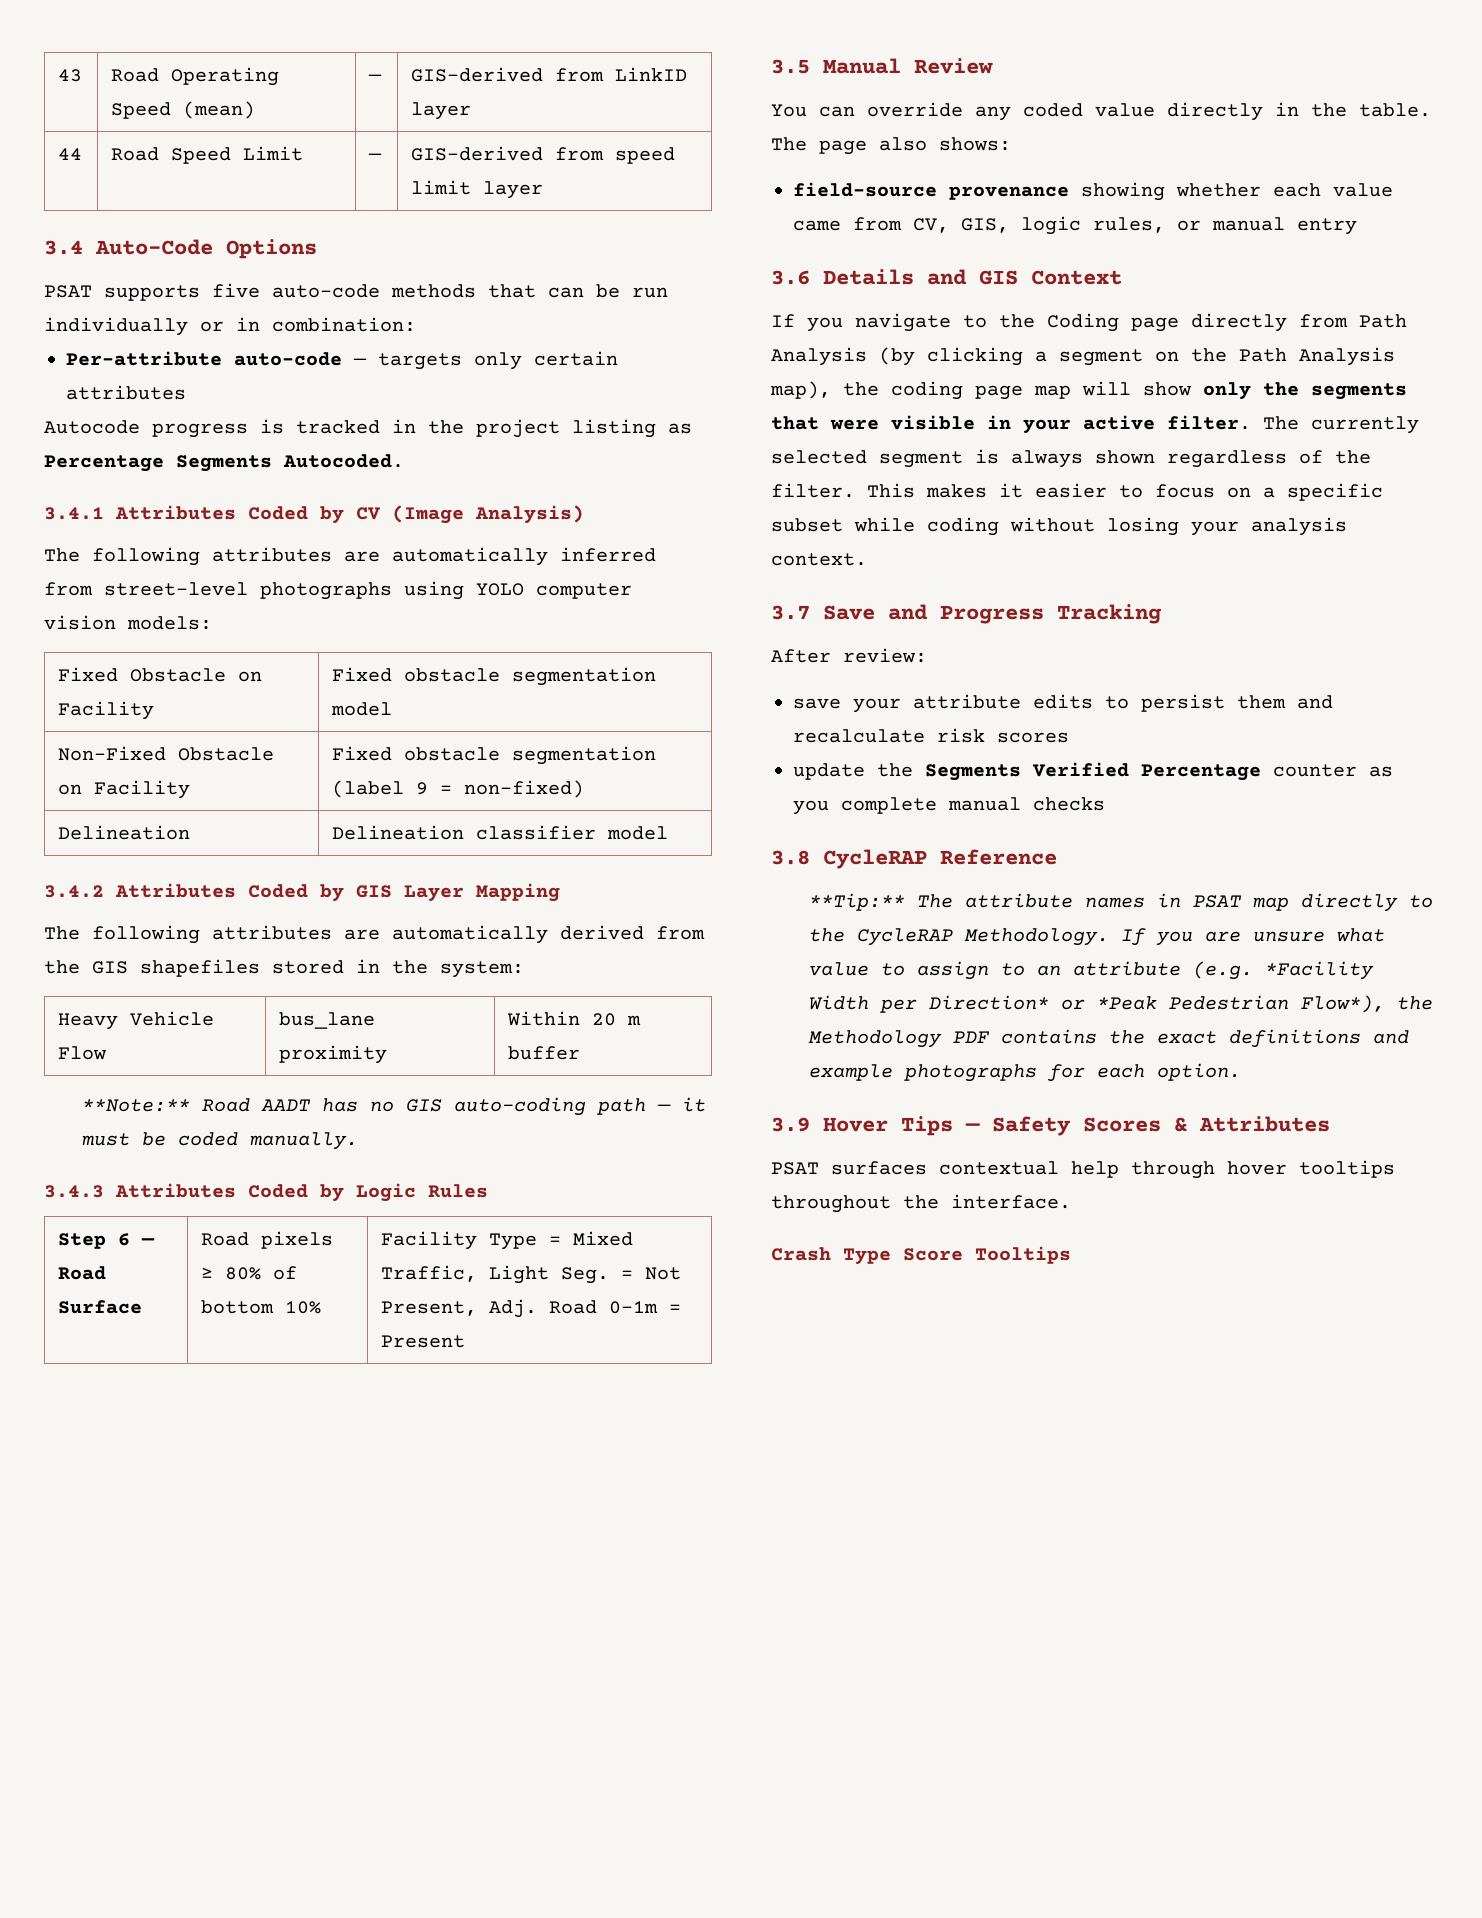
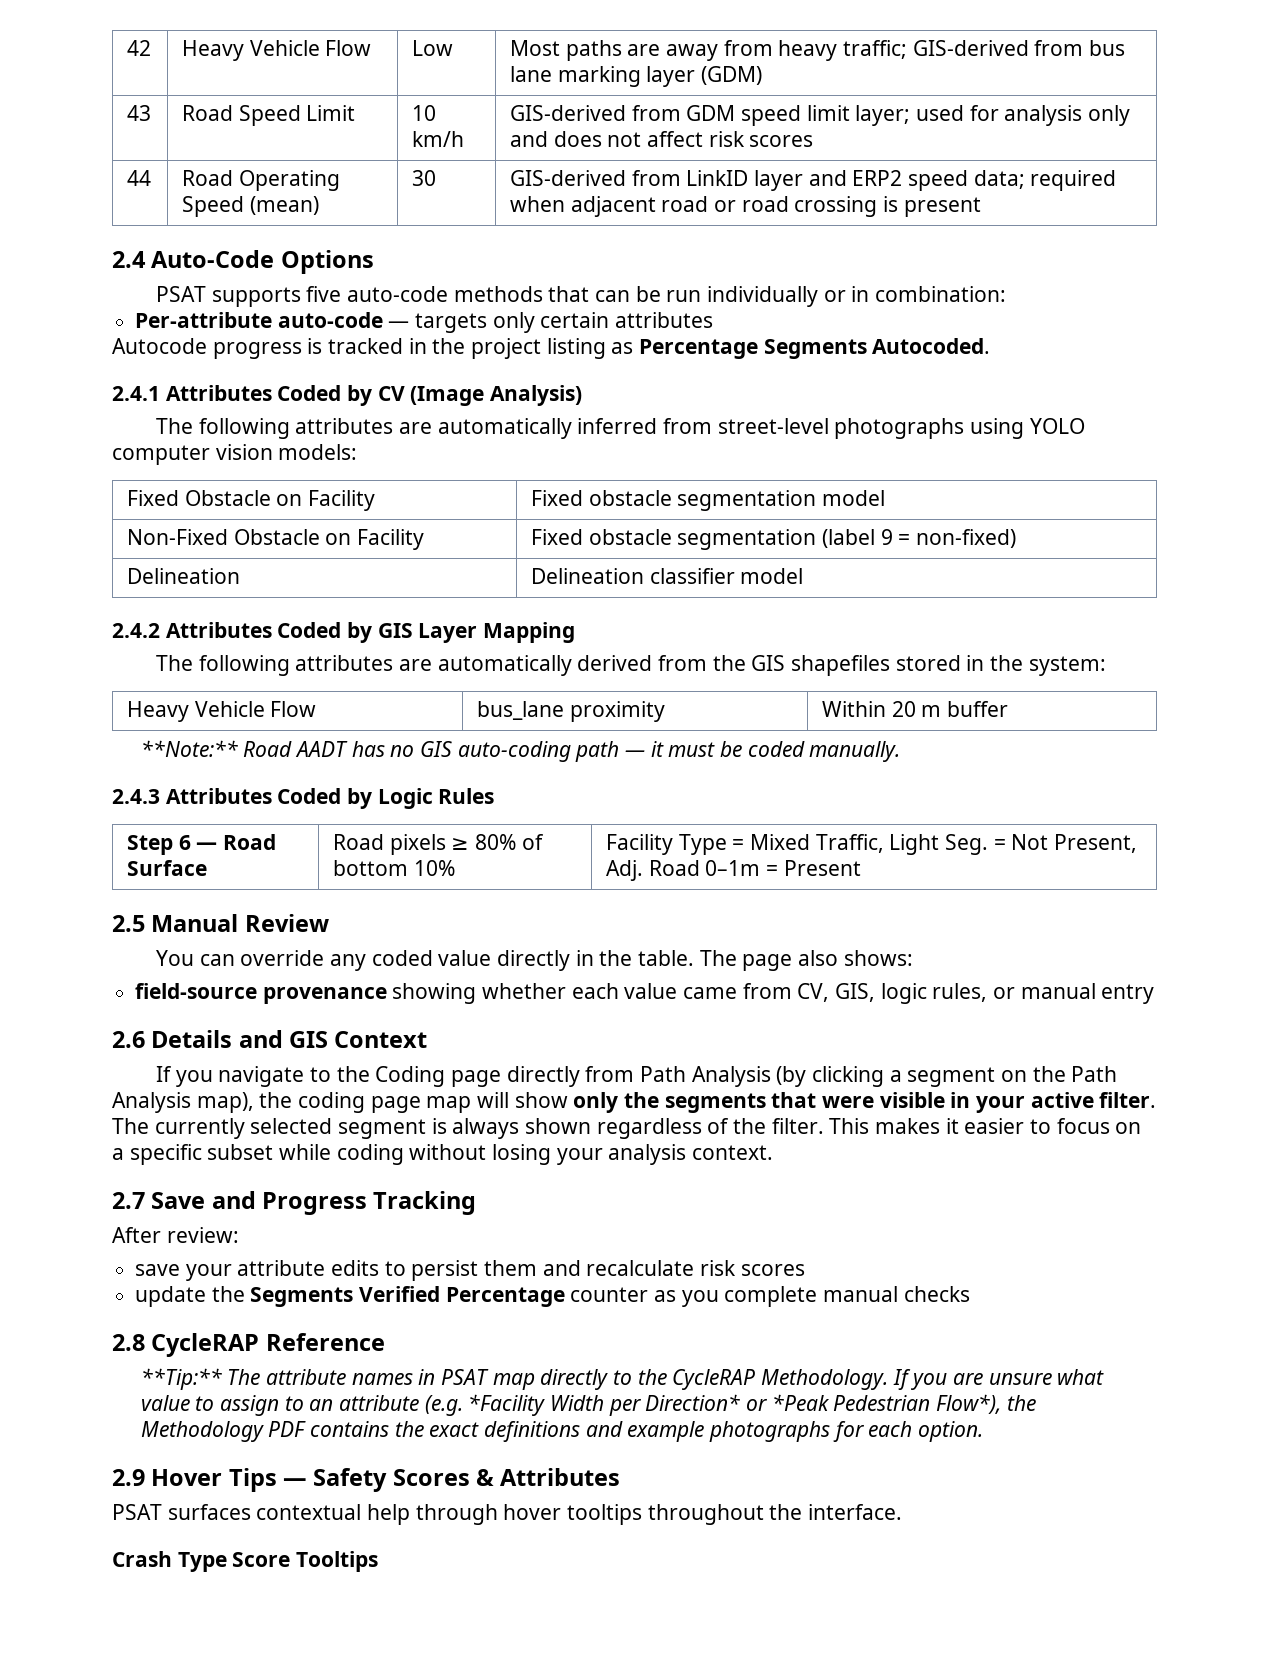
[58,69,83,82] 43 -> [127,40,152,56] [182,40,372,61] [412,40,454,56] [510,40,1126,61] [510,66,763,87] [127,105,152,121] [182,105,356,126] [412,105,437,121] [412,131,465,147] [510,105,1131,126] [510,131,814,147] [127,170,152,186] 42 | Heavy Vehicle Flow | Low | Most paths are away from heavy traffic; GIS-derived from bus lane marking layer (GDM) // 43 | Road Speed Limit | 10 km/h | GIS-derived from GDM speed limit layer; used for analysis only and does not affect risk scores // 44
[368,74,383,81] — -> [412,170,437,186] 30
[58,148,83,160] [111,146,304,164] [368,153,383,160] [411,146,676,164] [411,180,544,199] [44,240,83,255] // 44 | Road Speed Limit | — | GIS-derived from speed limit layer // 3.4 -> [808,170,1117,191] [510,196,981,217] [112,251,146,268] and ERP2 speed data; required when adjacent road or road crossing is present // 2.4
[44,507,104,520] 3.4.1 -> [112,386,160,401] 2.4.1
[44,885,104,898] 3.4.2 -> [112,623,160,638] 2.4.2
[44,1185,104,1198] 3.4.3 -> [112,789,160,804] 2.4.3
[771,59,810,74] 3.5 -> [112,915,145,932] 2.5
[771,270,810,285] 3.6 -> [112,1031,145,1048] 2.6
[771,605,810,620] 3.7 -> [112,1192,145,1209] 2.7
[771,850,810,865] 3.8 -> [112,1334,145,1351] 2.8
[771,1117,810,1132] 3.9 -> [112,1469,145,1486] 2.9

